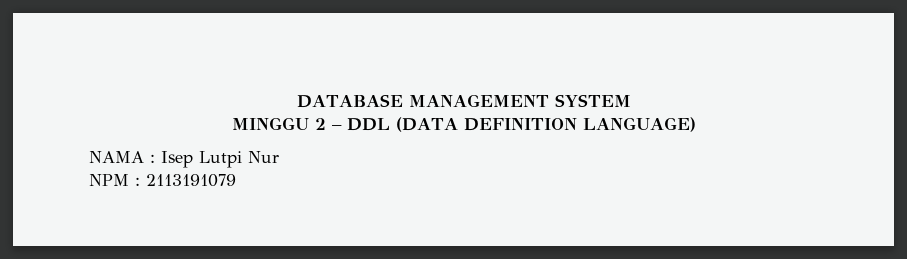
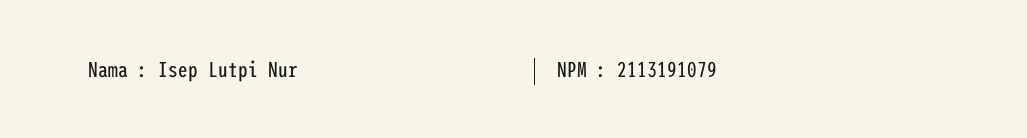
[297,94,631,108] [232,117,696,132] [89,151,144,163] DATABASE MANAGEMENT SYSTEM // MINGGU 2 – DDL (DATA DEFINITION LANGUAGE) // NAMA -> [88,61,128,78] Nama

